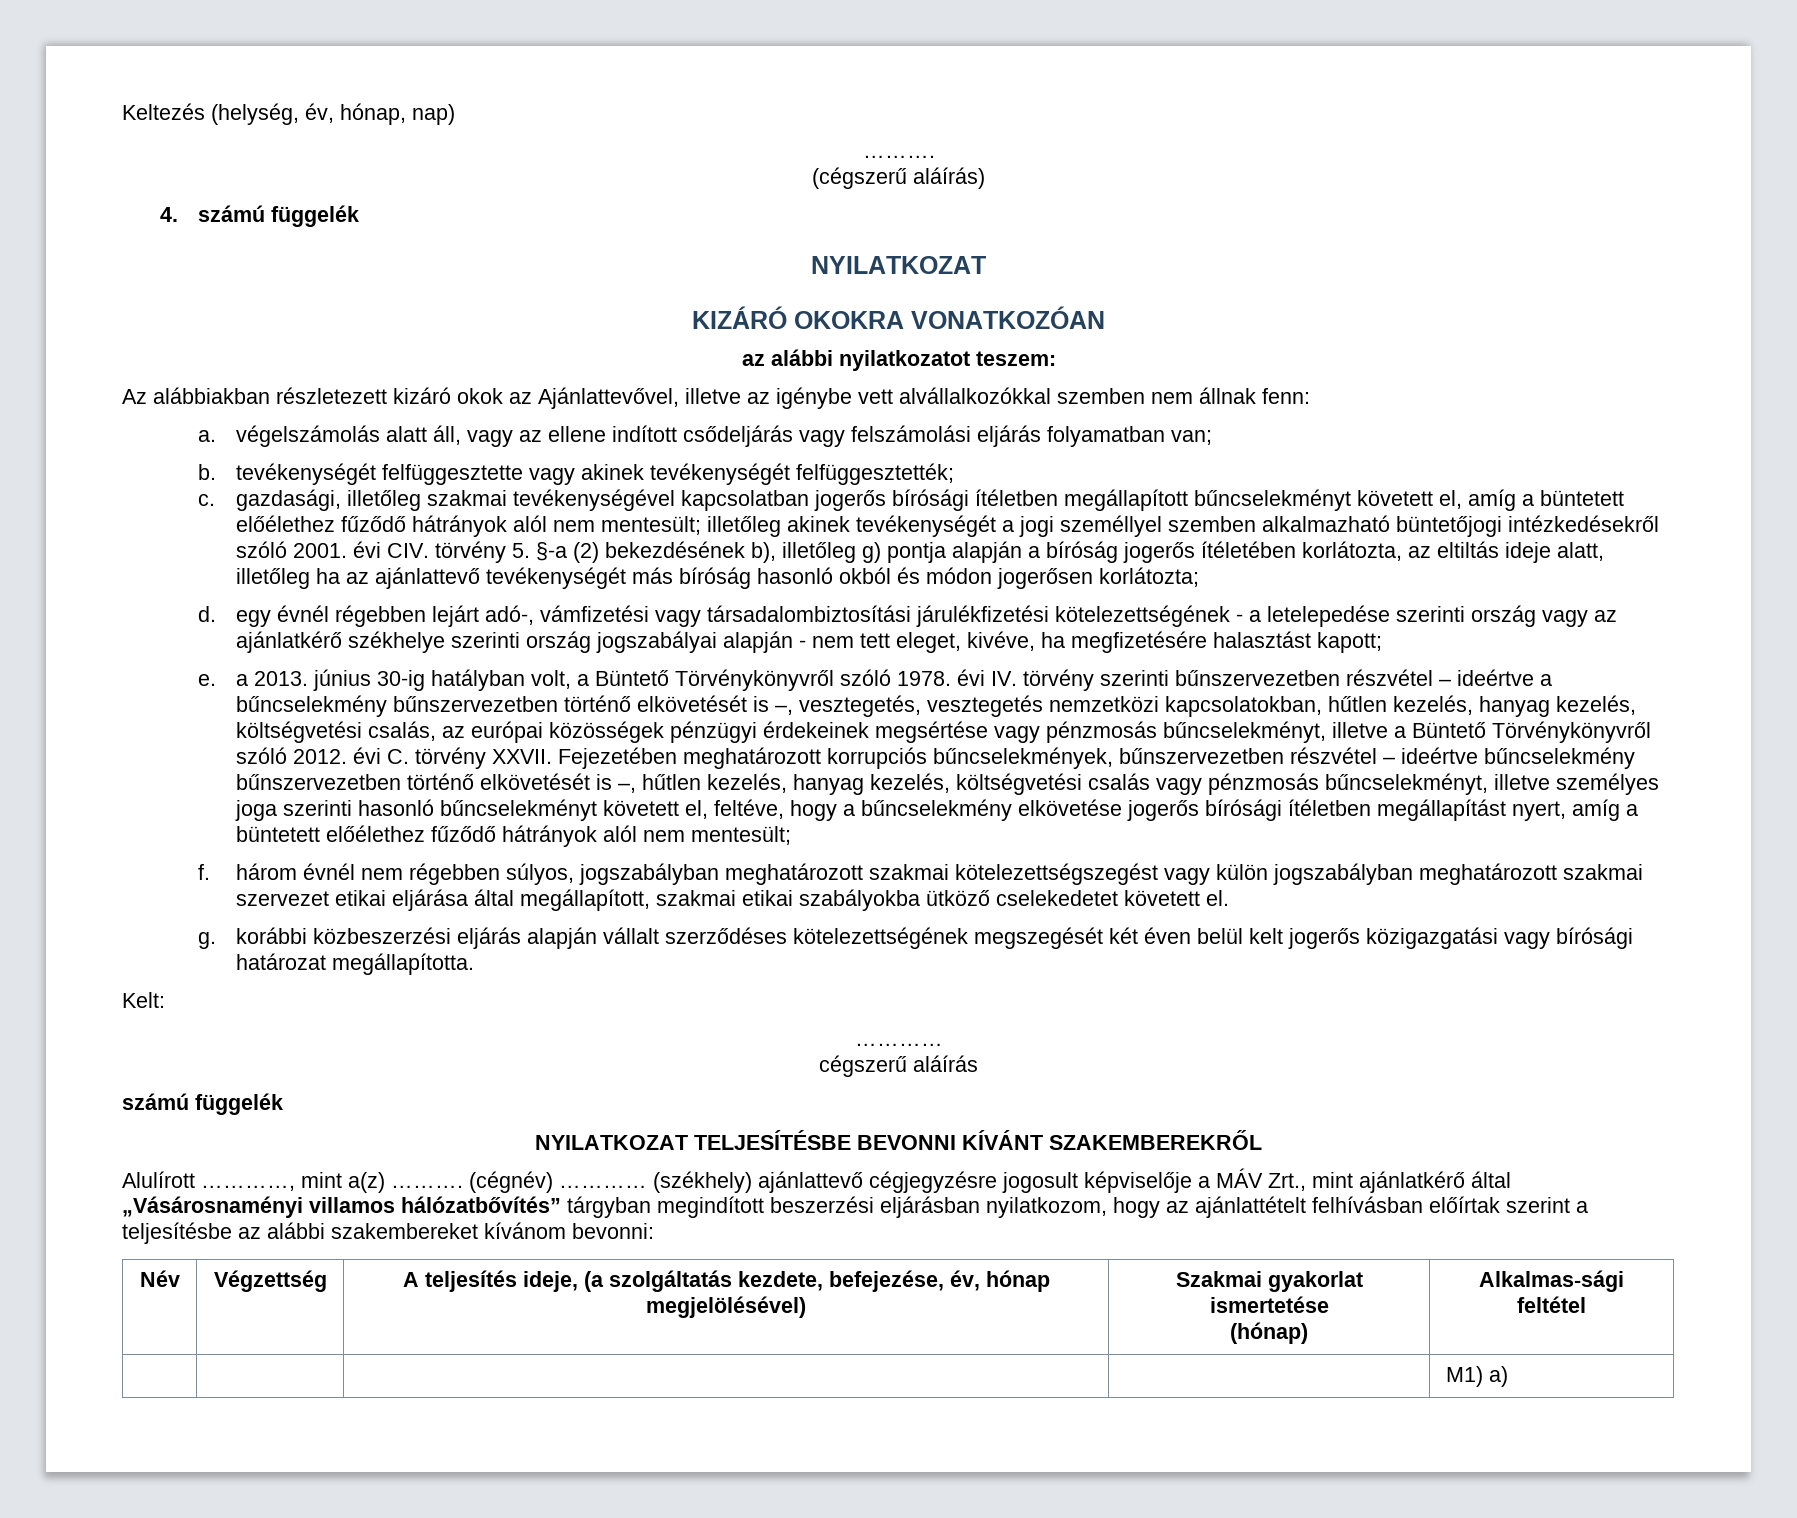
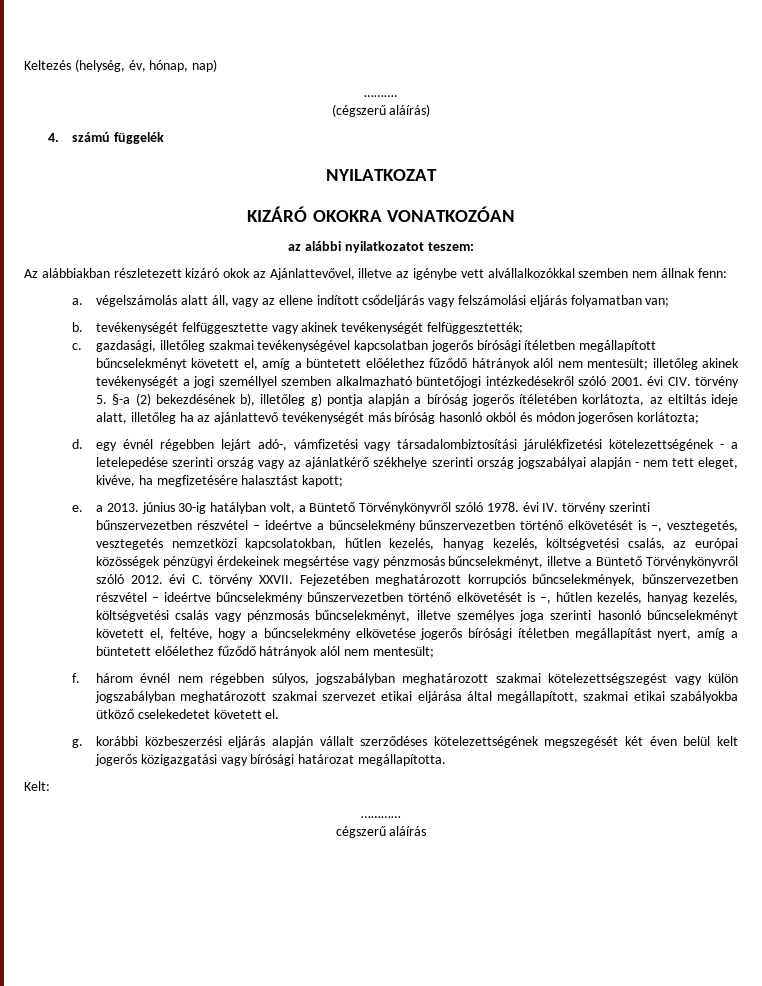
[122,1093,283,1115] [535,1130,1262,1150] [122,1168,1511,1193] [122,1196,1588,1218] [122,1222,654,1244] [139,1270,180,1287] [213,1270,327,1292] [402,1270,1050,1292] [646,1296,806,1318] [1175,1271,1363,1292] [1209,1296,1329,1313] [1230,1322,1308,1344] [1479,1270,1624,1292] [1517,1296,1586,1313] [1445,1366,1508,1387] // számú függelék // NYILATKOZAT TELJESÍTÉSBE BEVONNI KÍVÁNT SZAKEMBEREKRŐL // Alulírott …………, mint a(z) ………. (cégnév) ………… (székhely) ajánlattevő cégjegyzésre jogosult képviselője a MÁV Zrt., mint ajánlatkérő által „Vásárosnaményi villamos hálózatbővítés” tárgyban megindított beszerzési eljárásban nyilatkozom, hogy az ajánlattételt felhívásban előírtak szerint a teljesítésbe az alábbi szakembereket kívánom bevonni: // Név | Végzettség | A teljesítés ideje, (a szolgáltatás kezdete, befejezése, év, hónap megjelölésével) | Szakmai gyakorlat ismertetése // (hónap) | Alkalmas-sági feltétel // | | | | M1) a) -> (427, 831) none

